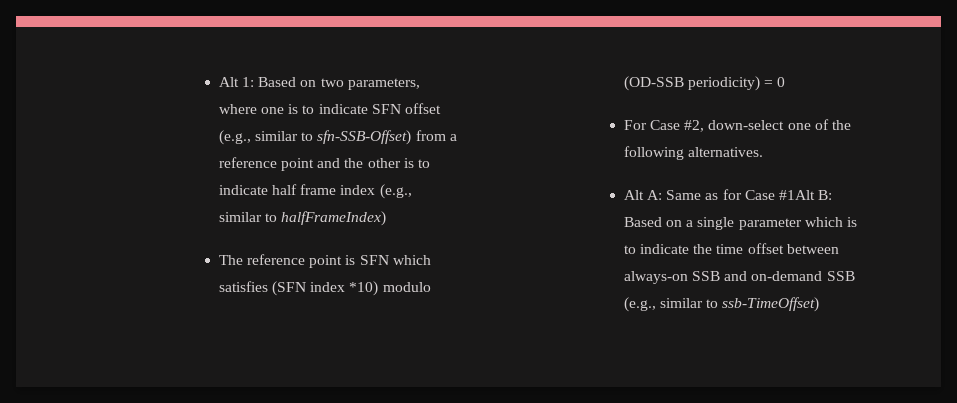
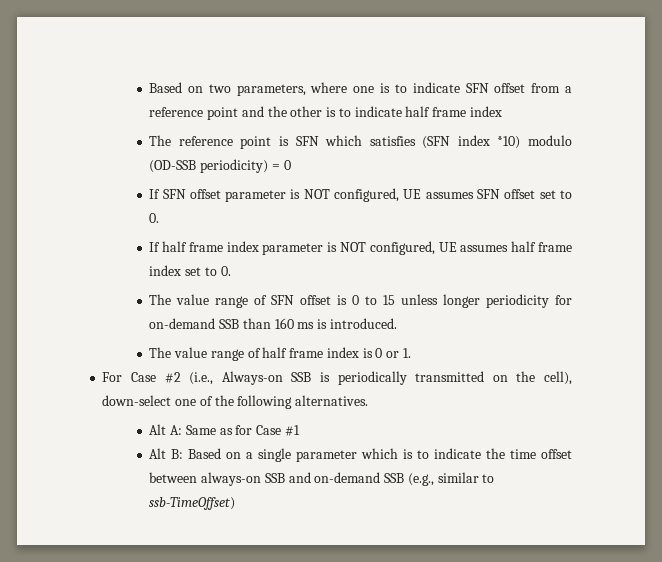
[218,77,255,87] Alt 1: -> (149, 87) none
[218,130,412,145] (e.g., similar to sfn-SSB-Offset) -> (526, 88) none
[379,184,412,199] [218,211,387,226] (e.g., similar to halfFrameIndex) -> (502, 111) none
[623,120,705,132] For Case #2, -> [149,188,572,202] [149,213,160,223] [149,241,572,255] [149,265,231,276] [149,294,572,308] [149,318,397,329] [149,347,411,361] [102,371,572,385] If SFN offset parameter is NOT configured, UE assumes SFN offset set to 0. // If half frame index parameter is NOT configured, UE assumes half frame index set to 0. // The value range of SFN offset is 0 to 15 unless longer periodicity for on-demand SSB than 160 ms is introduced. // The value range of half frame index is 0 or 1. // For Case #2 (i.e., Always-on SSB is periodically transmitted on the cell),
[779,190,816,200] #1Alt -> [284,425,300,436] [149,448,167,459] #1 // Alt

